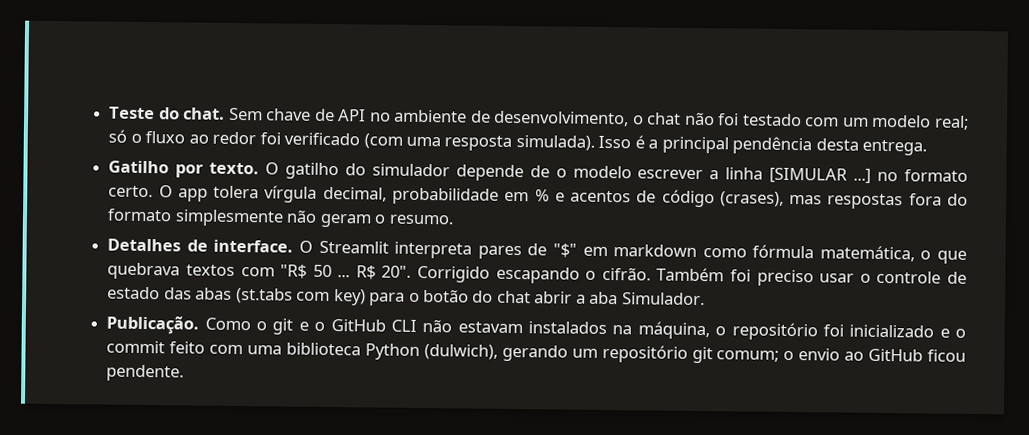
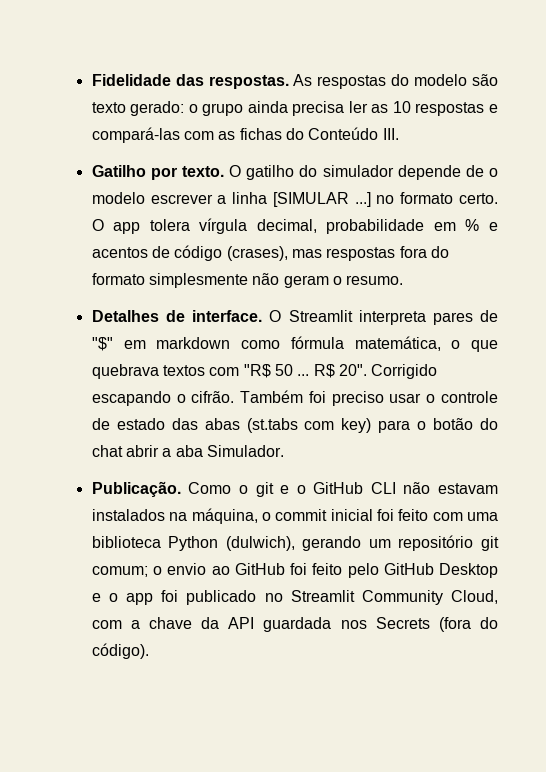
[109,106,970,130] [108,129,928,156] Teste do chat. Sem chave de API no ambiente de desenvolvimento, o chat não foi testado com um modelo real; só o fluxo ao redor foi verificado (com uma resposta simulada). Isso é a principal pendência desta entrega. -> [91,74,498,89] [91,101,498,116] [91,127,399,143] Fidelidade das respostas. As respostas do modelo são texto gerado: o grupo ainda precisa ler as 10 respostas e compará-las com as fichas do Conteúdo III.
[731,322,967,341] [106,340,166,354] repositório foi inicializado e o commit -> [275,509,394,521] commit inicial foi
[926,349,966,362] [106,364,185,382] ficou pendente. -> [290,563,499,578] [91,590,498,605] [91,617,498,632] [91,643,149,659] foi feito pelo GitHub Desktop e o app foi publicado no Streamlit Community Cloud, com a chave da API guardada nos Secrets (fora do código).

